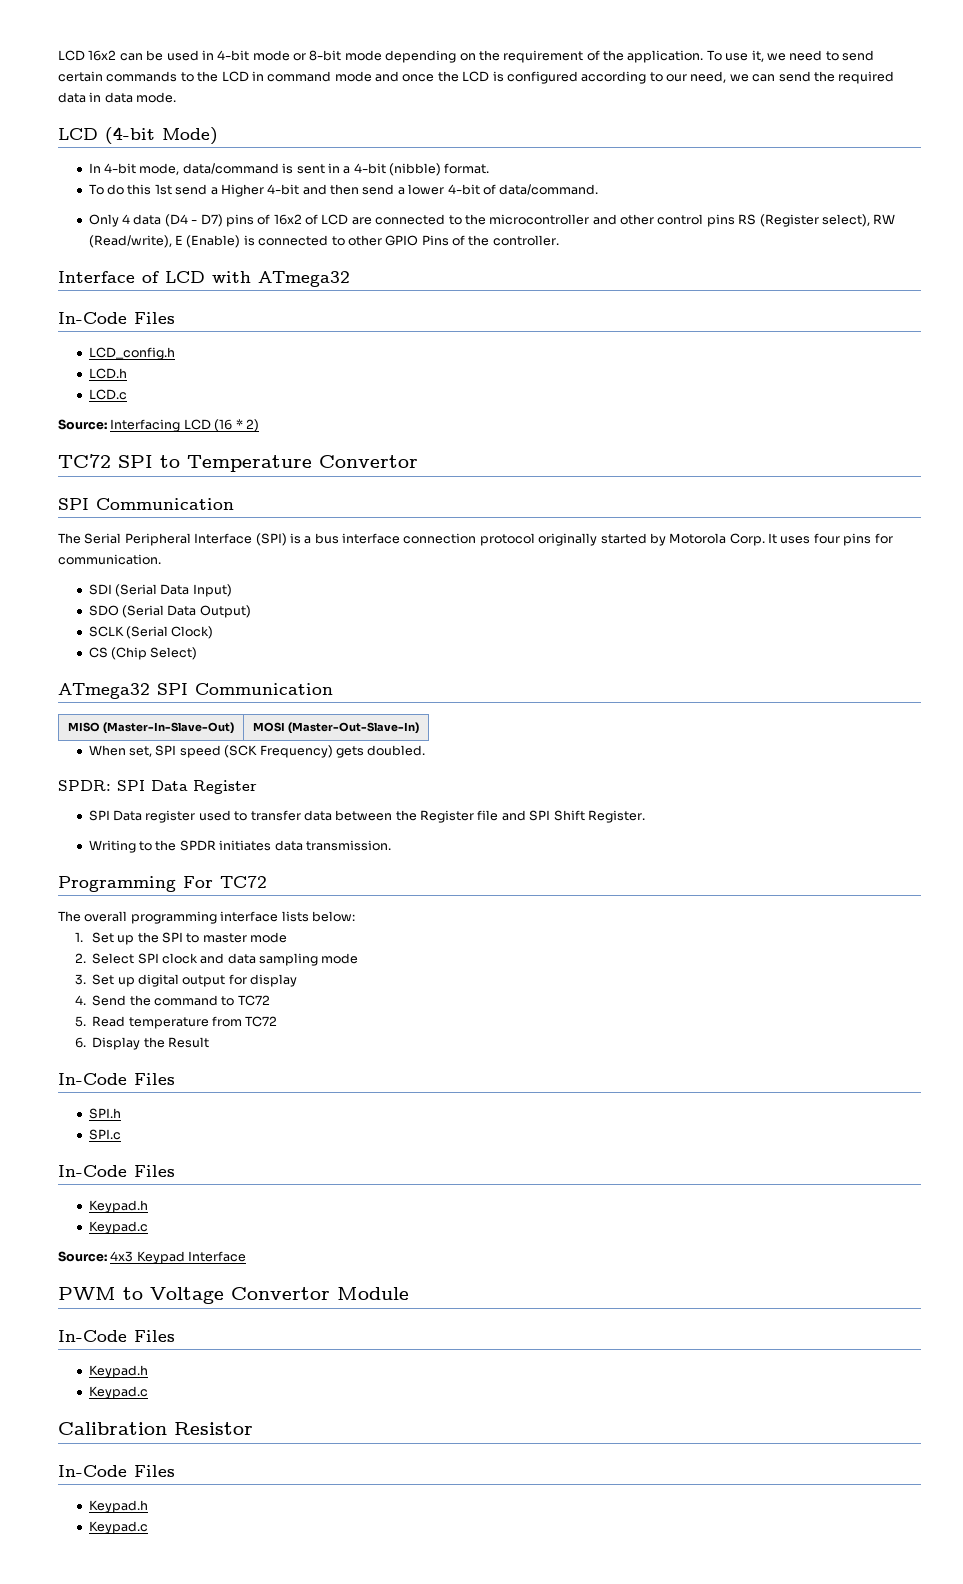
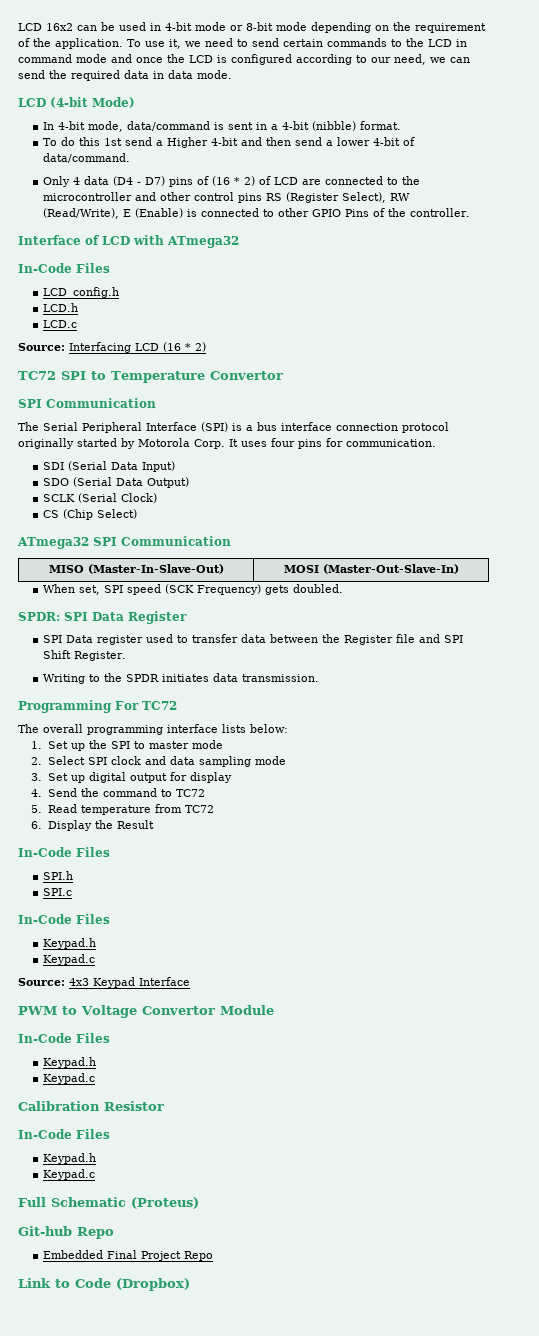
[273,214,302,225] 16x2 -> [212,176,256,186] (16 * 2)
[821,214,896,227] [88,235,172,248] select), RW (Read/write), -> [342,192,411,203] [43,208,120,219] Select), RW (Read/Write),
(148, 1527) none -> [18,1197,199,1209] [18,1226,114,1239] [43,1250,214,1261] [18,1278,190,1291] // Full Schematic (Proteus) // Git-hub Repo // Embedded Final Project Repo // Link to Code (Dropbox)

